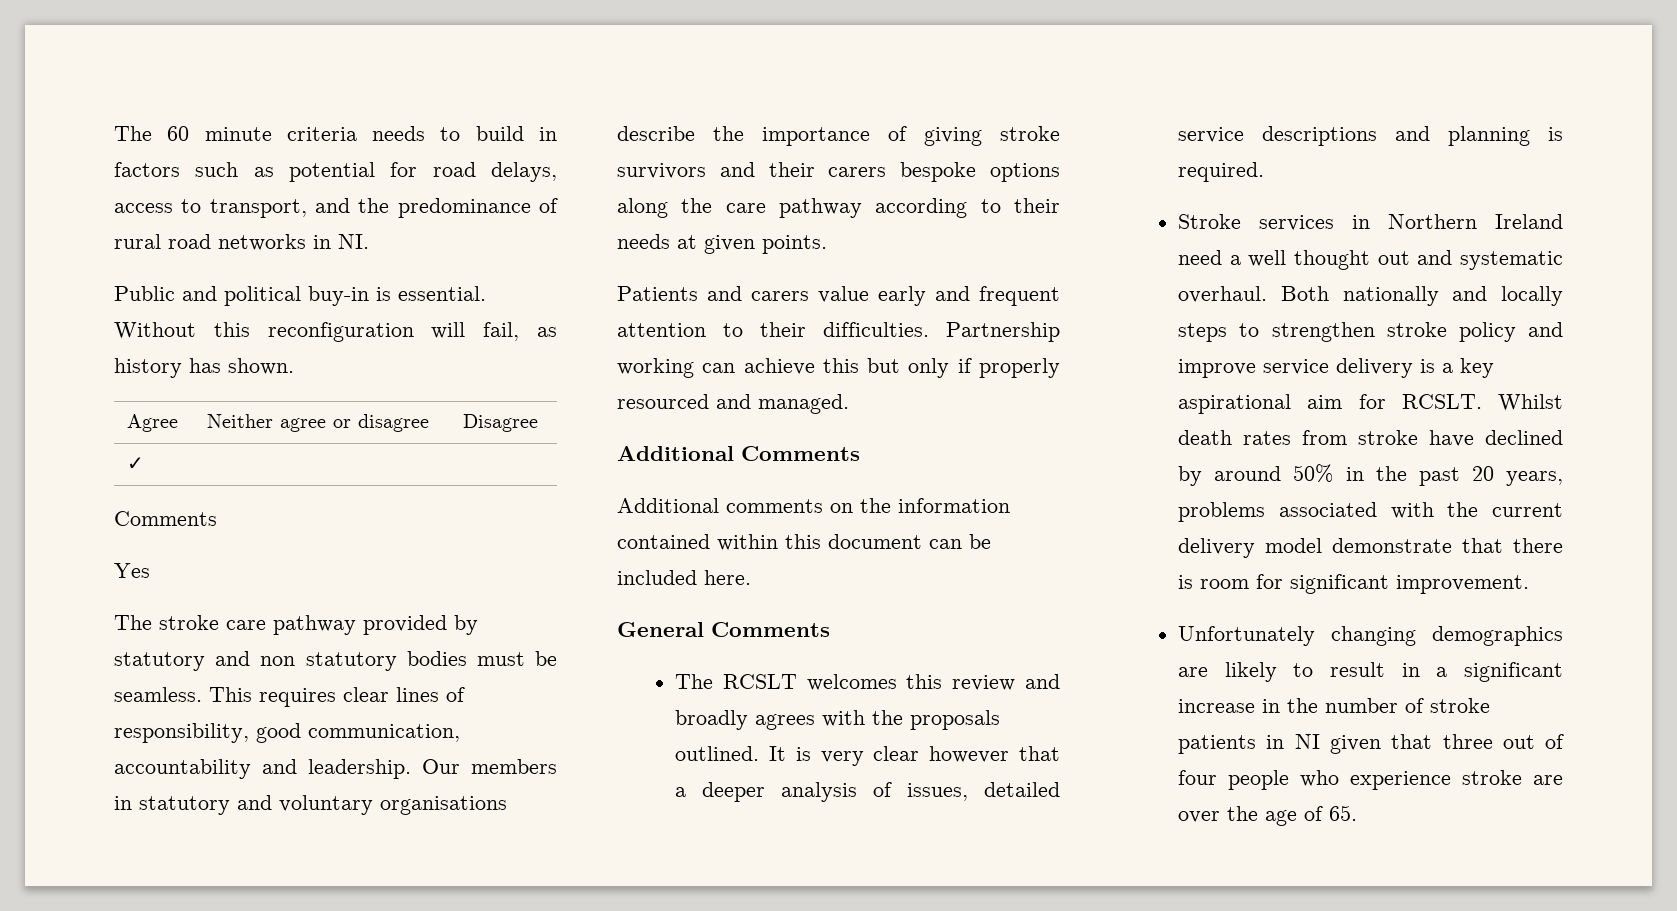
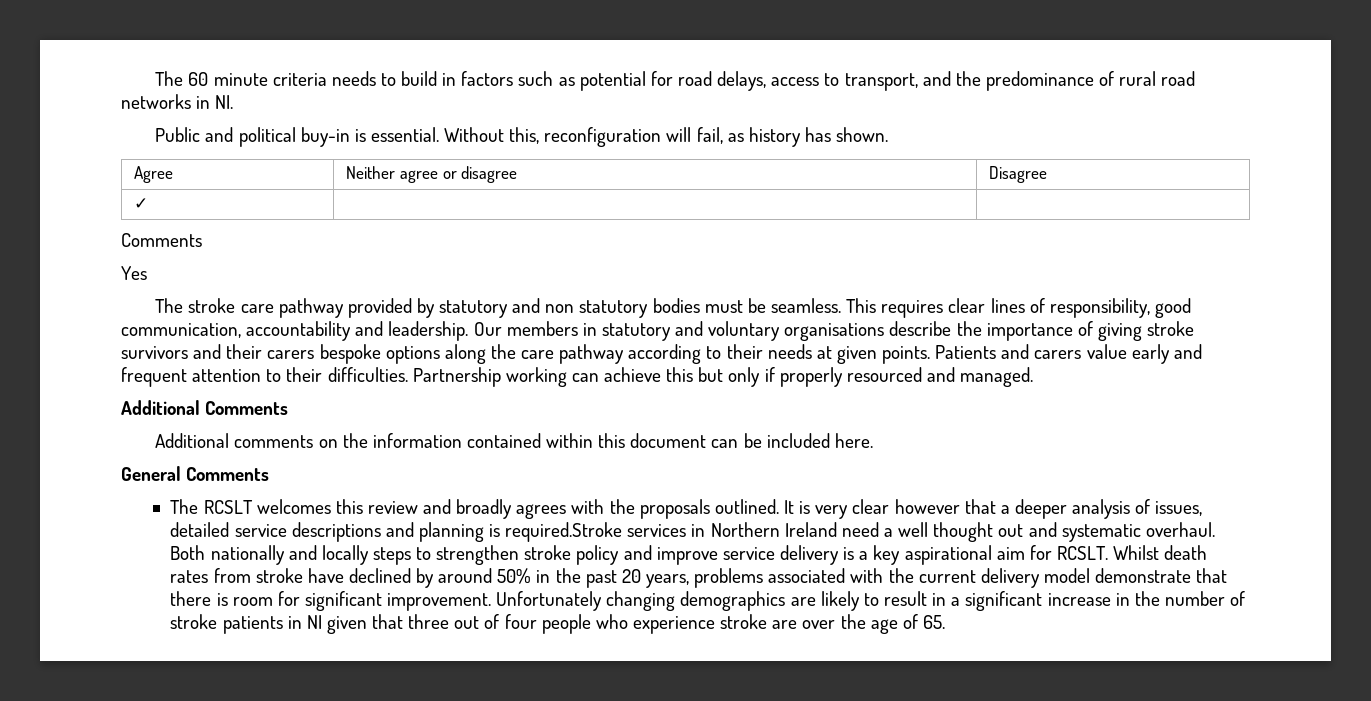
[213,322,250,337] this -> [509,127,540,144] this,
(827, 244) // -> (931, 355) none
[1178,162,1265,182] [1178,214,1242,229] required. // Stroke -> [505,522,623,542] required.Stroke
(1530, 584) // -> (492, 602) none

